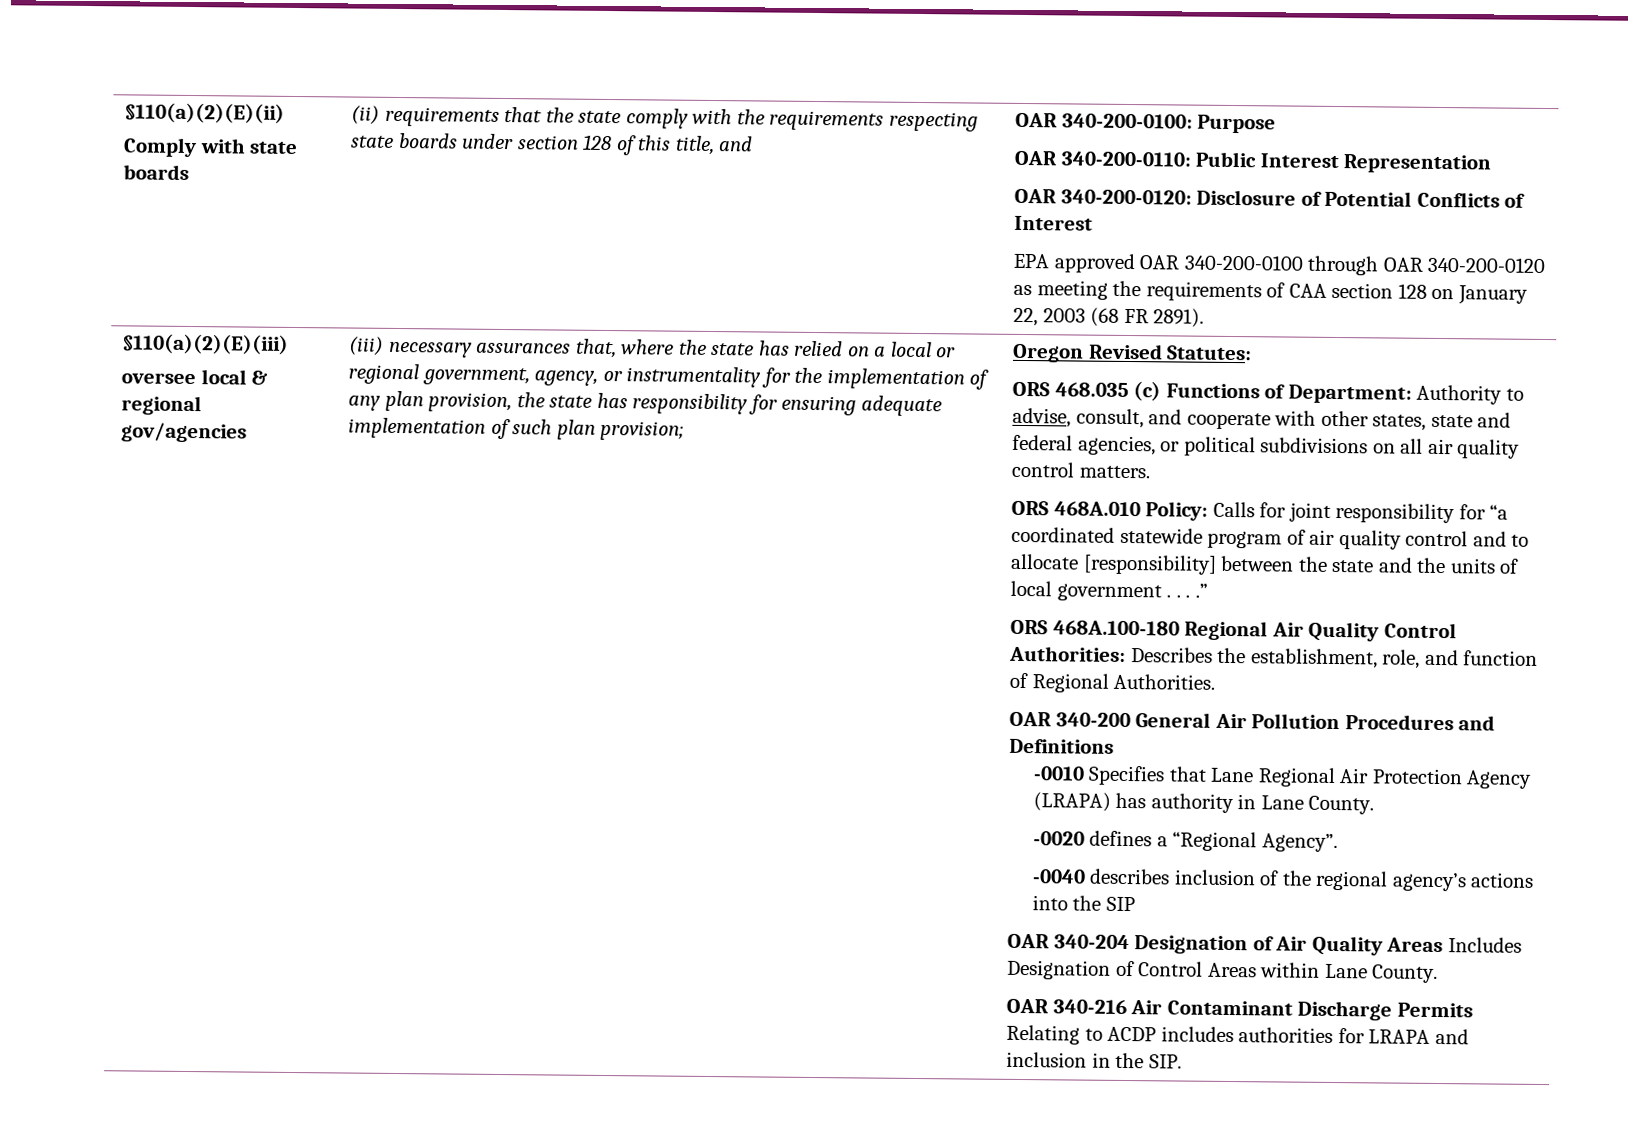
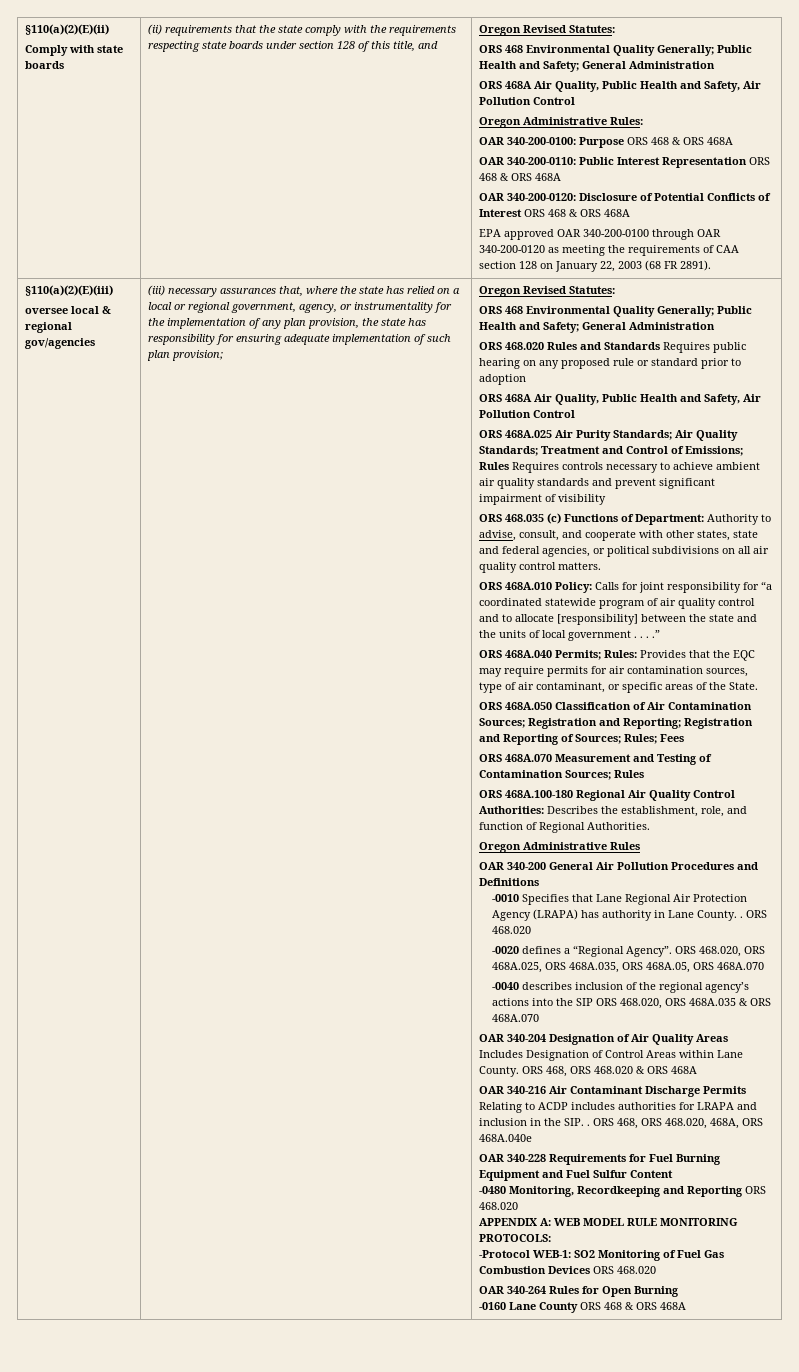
[1014,112,1277,134] OAR 340-200-0100: Purpose -> [479,25,616,36] [479,45,753,56] [479,61,716,72] [479,81,762,92] [479,97,576,105] [479,117,644,128] [479,137,734,148] Oregon Revised Statutes: // ORS 468 Environmental Quality Generally; Public Health and Safety; General Administration // ORS 468A Air Quality, Public Health and Safety, Air Pollution Control // Oregon Administrative Rules: // OAR 340-200-0100: Purpose ORS 468 & ORS 468A
(1492, 164) none -> [749,157,771,165] [479,173,562,181] ORS 468 & ORS 468A
(1093, 223) none -> [524,209,631,217] ORS 468 & ORS 468A
(1253, 353) none -> [479,306,753,317] [479,322,716,333] [479,342,747,353] [479,358,742,369] [479,374,527,385] [479,394,762,405] [479,410,576,418] [479,430,739,441] [479,446,744,456] [479,462,761,473] [479,478,716,489] [479,494,607,505] // ORS 468 Environmental Quality Generally; Public Health and Safety; General Administration // ORS 468.020 Rules and Standards Requires public hearing on any proposed rule or standard prior to adoption // ORS 468A Air Quality, Public Health and Safety, Air Pollution Control // ORS 468A.025 Air Purity Standards; Air Quality Standards; Treatment and Control of Emissions; Rules Requires controls necessary to achieve ambient air quality standards and prevent significant impairment of visibility
(1208, 590) none -> [479,650,756,661] [479,666,749,677] [479,682,759,693] [479,702,753,710] [479,718,754,729] [479,734,685,745] [479,754,713,765] [479,770,645,780] // ORS 468A.040 Permits; Rules: Provides that the EQC may require permits for air contamination sources, type of air contaminant, or specific areas of the State. // ORS 468A.050 Classification of Air Contamination Sources; Registration and Reporting; Registration and Reporting of Sources; Rules; Fees // ORS 468A.070 Measurement and Testing of Contamination Sources; Rules
(1216, 681) none -> [479,842,641,853] // Oregon Administrative Rules
(1375, 805) none -> [739,910,767,918] [491,926,531,934] . ORS 468.020
(1338, 843) none -> [674,946,765,957] [491,962,764,973] ORS 468.020, ORS 468A.025, ORS 468A.035, ORS 468A.05, ORS 468A.070
(1135, 904) none -> [595,998,771,1009] [491,1014,539,1022] ORS 468.020, ORS 468A.035 & ORS 468A.070
(1439, 974) none -> [522,1066,698,1077] ORS 468, ORS 468.020 & ORS 468A
(1182, 1061) none -> [587,1118,764,1129] [479,1134,533,1142] [479,1154,722,1165] [479,1170,674,1181] [479,1186,767,1197] [479,1202,519,1210] [479,1218,739,1226] [479,1234,552,1242] [479,1250,725,1261] [479,1266,657,1274] [479,1286,680,1297] [479,1302,687,1313] . ORS 468, ORS 468.020, 468A, ORS 468A.040e // OAR 340-228 Requirements for Fuel Burning Equipment and Fuel Sulfur Content // -0480 Monitoring, Recordkeeping and Reporting ORS 468.020 // APPENDIX A: WEB MODEL RULE MONITORING PROTOCOLS: // -Protocol WEB-1: SO2 Monitoring of Fuel Gas Combustion Devices ORS 468.020 // OAR 340-264 Rules for Open Burning // -0160 Lane County ORS 468 & ORS 468A

